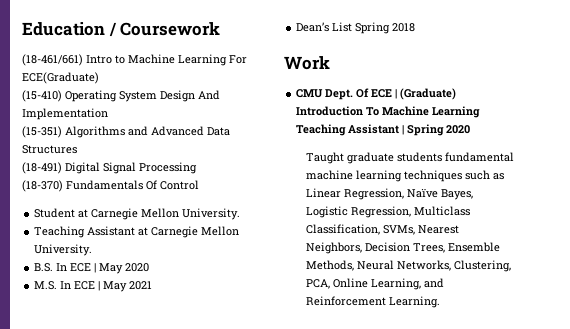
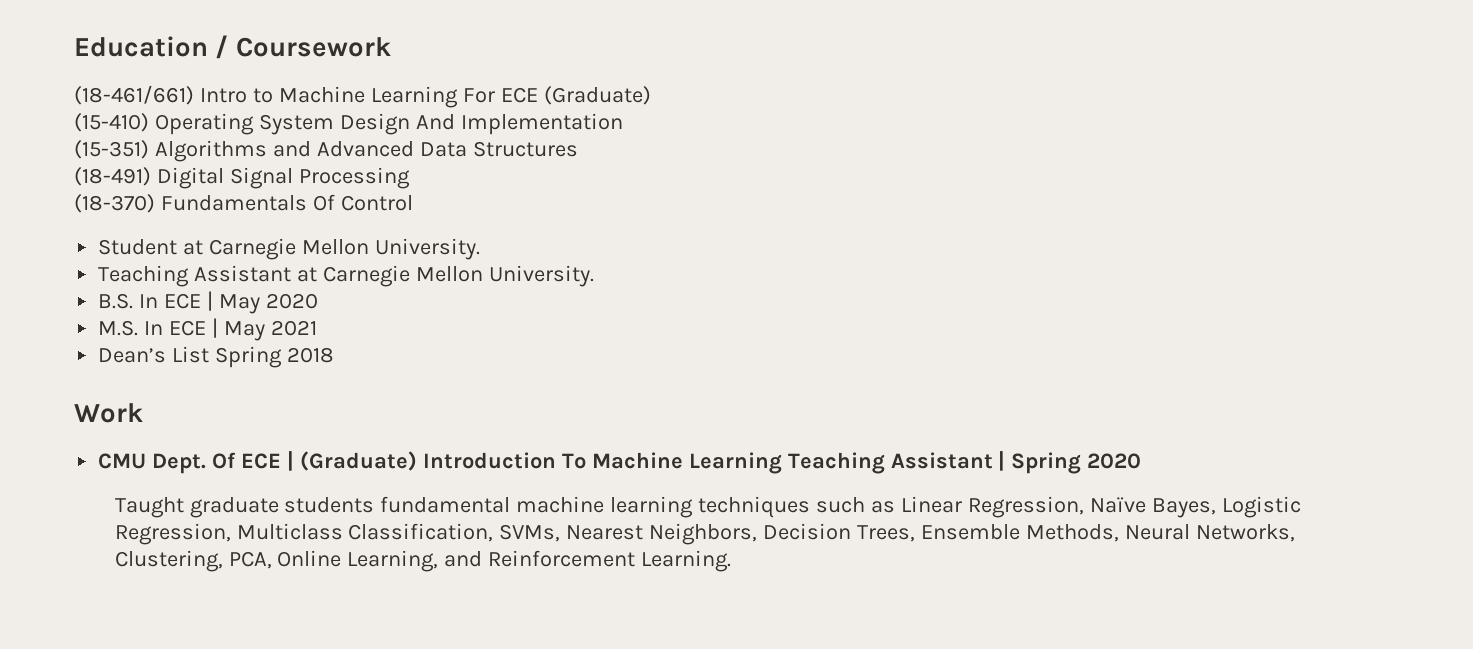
[22,72,99,84] ECE(Graduate) -> [500,86,651,105] ECE (Graduate)

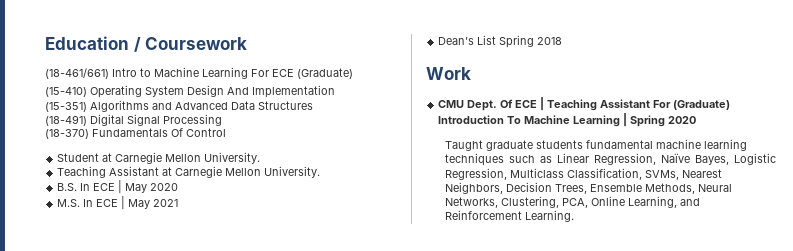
(294, 461) none -> [547,99,672,111] Teaching Assistant For
[787,452,993,474] Teaching Assistant -> (621, 121) none

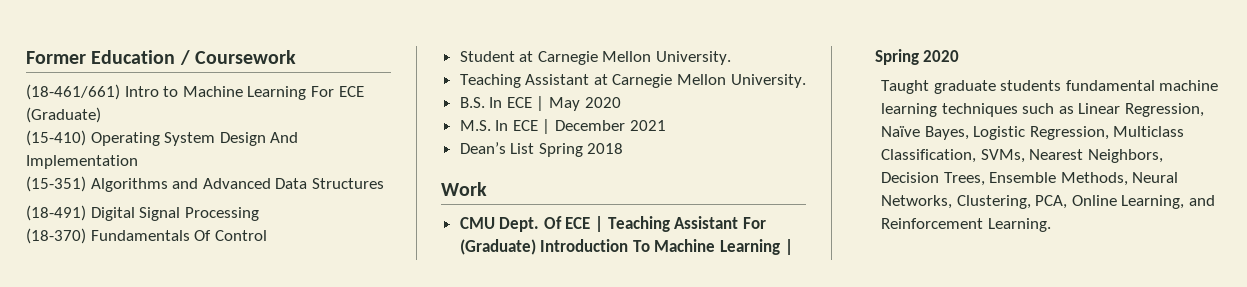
(45, 43) none -> [26,51,86,64] Former
[128,199,151,209] May -> [555,120,626,131] December

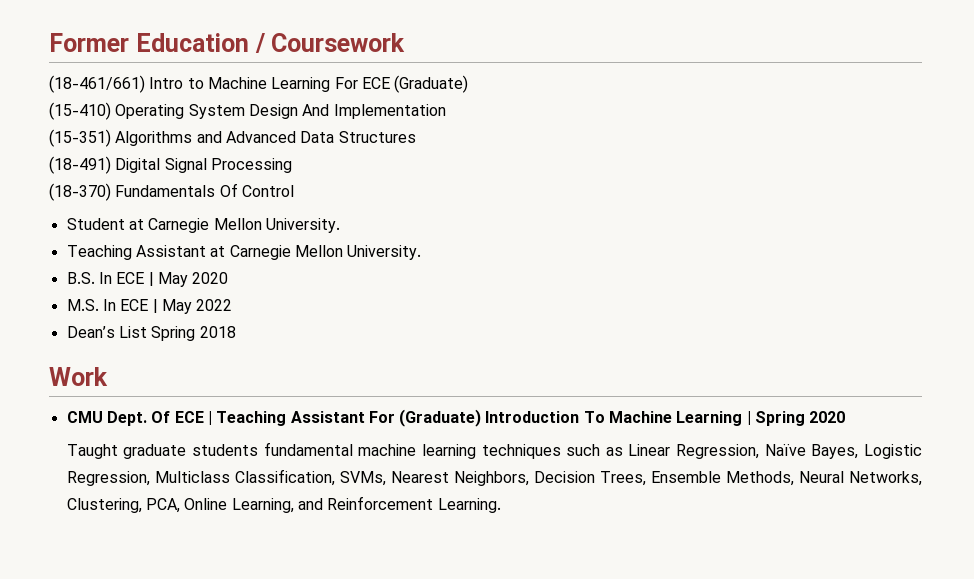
[555,120,666,131] December 2021 -> [161,299,233,314] May 2022

